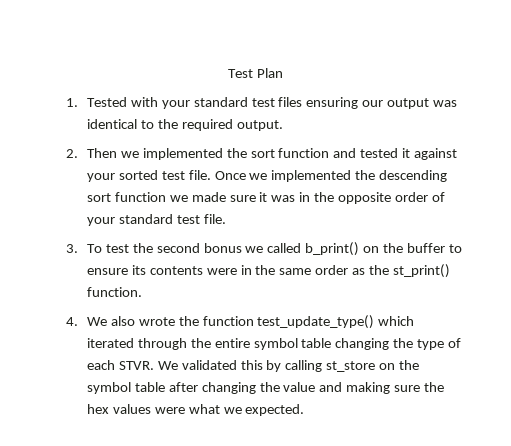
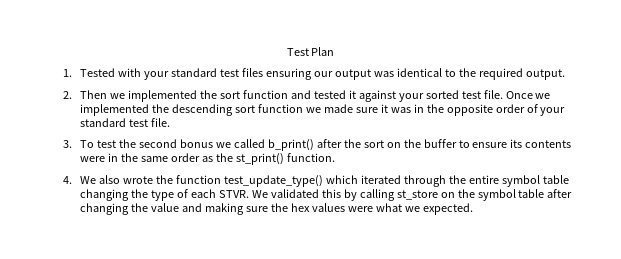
(360, 249) none -> [316,139,384,148] after the sort

